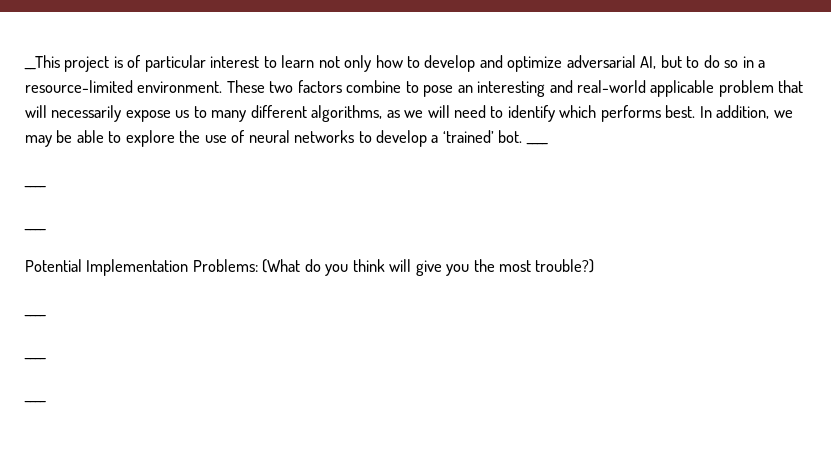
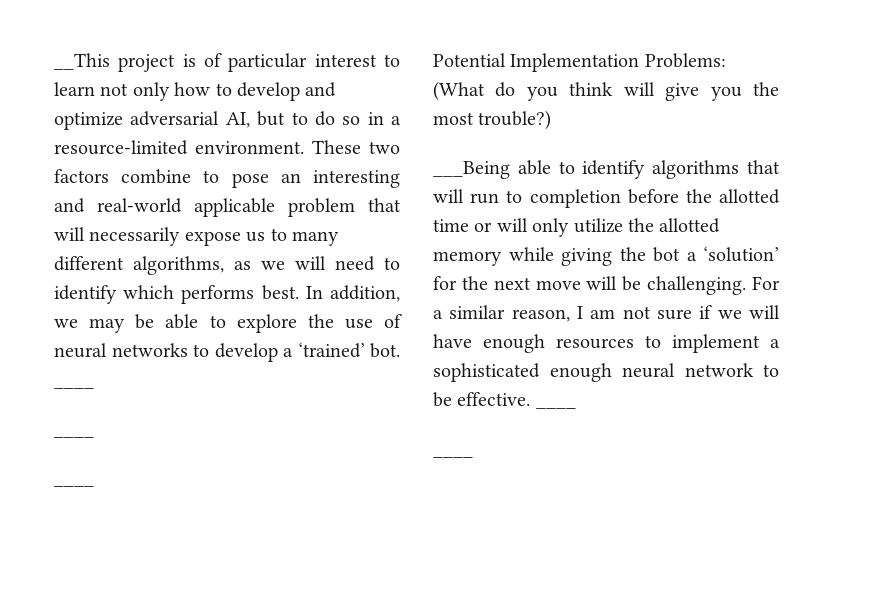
[24,315,46,317] [24,358,46,360] [24,401,46,403] ____ // ____ // ____ -> [433,160,780,179] [433,189,780,208] [433,218,721,237] [433,246,779,266] [433,276,780,295] [433,305,780,322] [433,334,780,353] [433,363,779,382] [433,392,531,407] [535,406,576,409] [433,455,473,458] ___Being able to identify algorithms that will run to completion before the allotted time or will only utilize the allotted memory while giving the bot a ‘solution’ for the next move will be challenging. For a similar reason, I am not sure if we will have enough resources to implement a sophisticated enough neural network to be effective. ____ // ____

